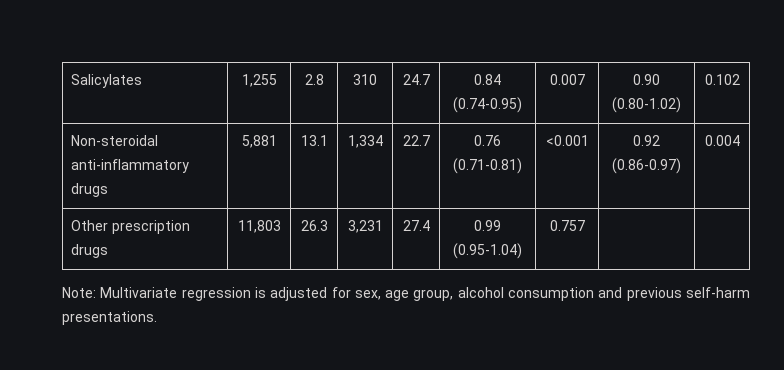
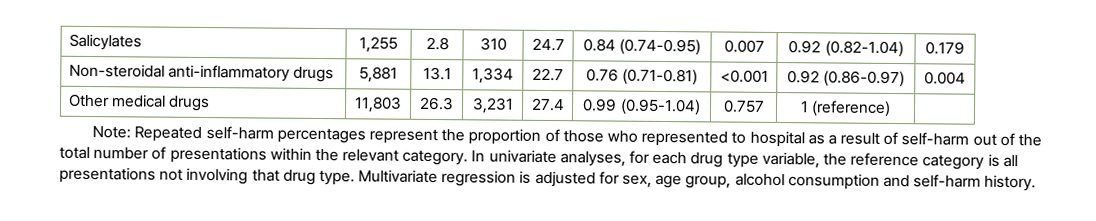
[633,74,660,85] [612,97,681,113] [704,74,740,85] 0.90 (0.80-1.02) | 0.102 -> [788,40,904,58] [925,41,965,55] 0.92 (0.82-1.04) | 0.179
[112,220,191,234] prescription -> [112,94,167,108] medical
(585, 225) none -> [799,100,892,117] 1 (reference)
(96, 292) none -> [134,126,1042,148] [59,146,1018,170] [59,166,355,186] Repeated self-harm percentages represent the proportion of those who represented to hospital as a result of self-harm out of the total number of presentations within the relevant category. In univariate analyses, for each drug type variable, the reference category is all presentations not involving that drug type.
[626,287,750,301] [62,311,157,325] previous self-harm presentations. -> [913,174,1037,192] self-harm history.

